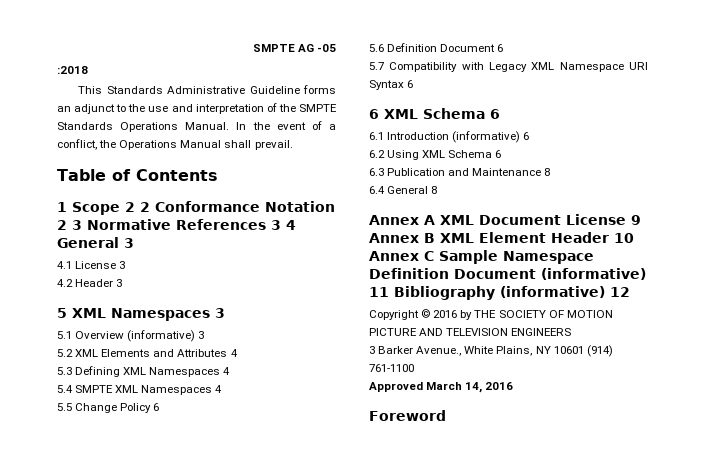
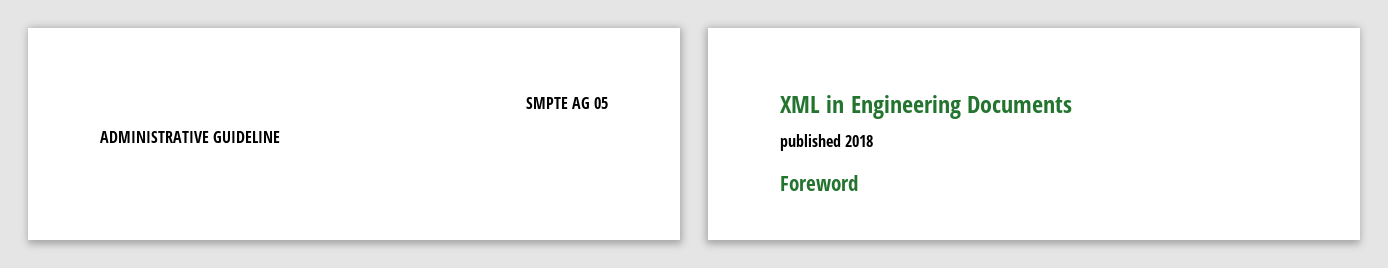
[317,44,336,52] [57,66,88,74] [78,85,336,94] [57,103,337,114] [57,121,336,132] [57,139,293,150] [57,169,218,181] [57,201,335,215] [57,219,296,230] [57,237,134,248] [57,261,126,269] [57,279,123,287] [57,308,225,321] [57,330,205,342] [57,349,238,357] [57,366,231,377] [57,385,223,395] [57,403,160,413] [369,43,504,52] [369,62,648,72] [369,80,414,90] [369,108,500,119] [369,131,530,143] [369,150,502,160] [369,168,551,176] [369,186,438,194] [369,214,641,225] [369,232,634,243] [369,250,594,264] [369,268,646,280] [369,286,630,300] [369,309,613,320] [369,328,572,336] [369,345,613,357] [369,364,414,372] [369,382,514,393] -05 // :2018 // This Standards Administrative Guideline forms an adjunct to the use and interpretation of the SMPTE Standards Operations Manual. In the event of a conflict, the Operations Manual shall prevail. // Table of Contents // 1 Scope 2 2 Conformance Notation 2 3 Normative References 3 4 General 3 // 4.1 License 3 // 4.2 Header 3 // 5 XML Namespaces 3 // 5.1 Overview (informative) 3 // 5.2 XML Elements and Attributes 4 // 5.3 Defining XML Namespaces 4 // 5.4 SMPTE XML Namespaces 4 // 5.5 Change Policy 6 // 5.6 Definition Document 6 // 5.7 Compatibility with Legacy XML Namespace URI Syntax 6 // 6 XML Schema 6 // 6.1 Introduction (informative) 6 // 6.2 Using XML Schema 6 // 6.3 Publication and Maintenance 8 // 6.4 General 8 // Annex A XML Document License 9 Annex B XML Element Header 10 Annex C Sample Namespace Definition Document (informative) 11 Bibliography (informative) 12 // Copyright © 2016 by THE SOCIETY OF MOTION PICTURE AND TELEVISION ENGINEERS // 3 Barker Avenue., White Plains, NY 10601 (914) 761-1100 // Approved March 14, 2016 -> [594,97,608,109] [100,131,281,143] [780,95,1073,119] [780,134,874,151] 05 // ADMINISTRATIVE GUIDELINE // XML in Engineering Documents // published 2018

